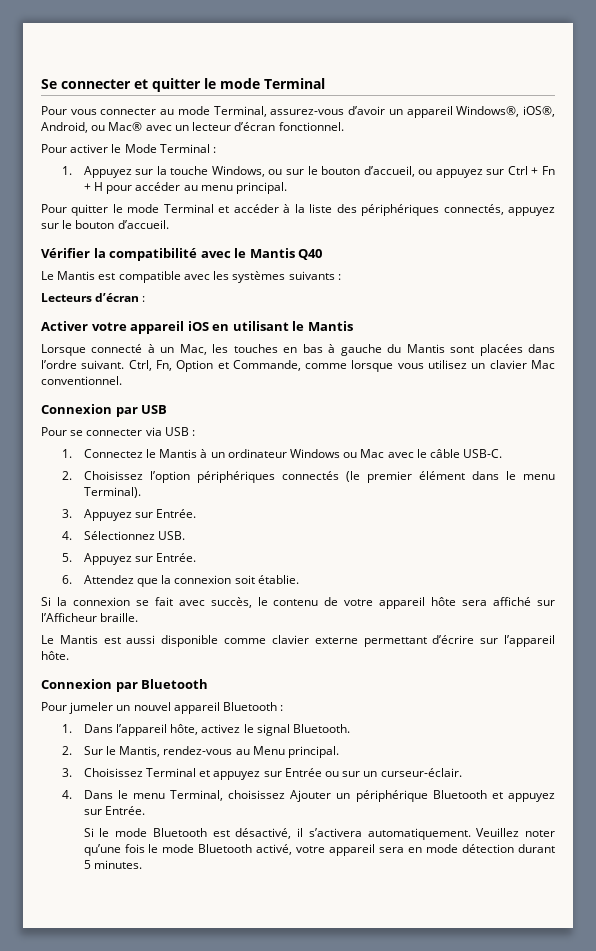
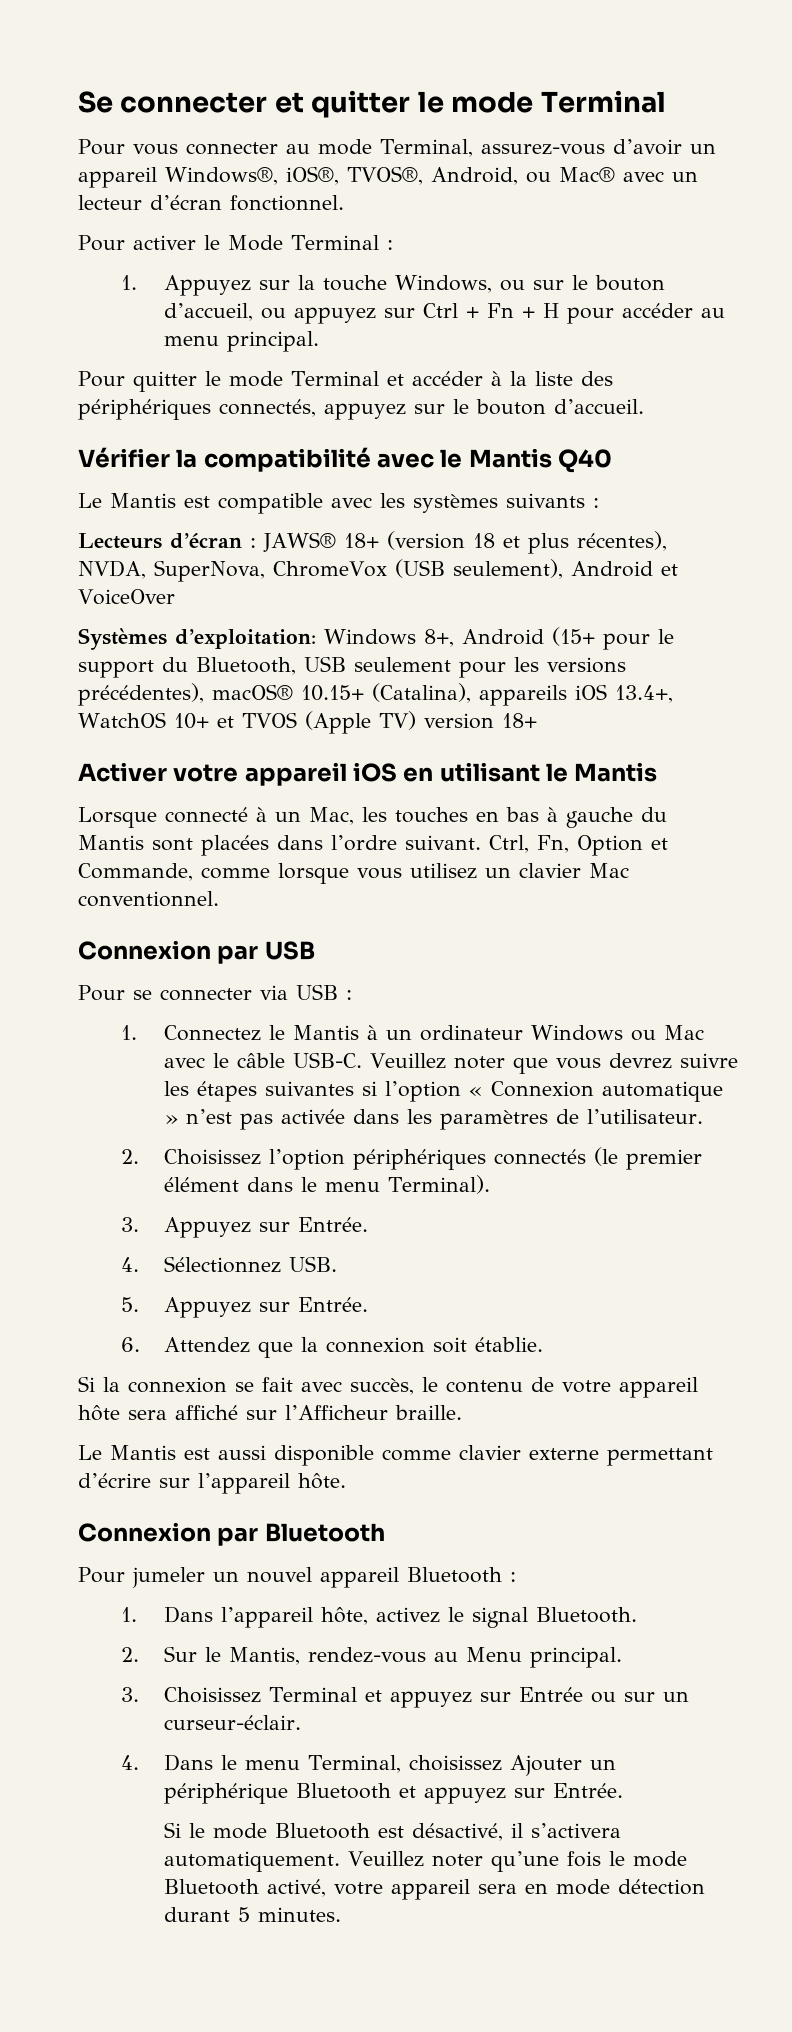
(556, 111) none -> [347,166,423,185] TVOS®,
(146, 299) none -> [263,531,667,554] [78,559,678,582] [78,589,175,605] [78,627,674,650] [78,656,626,678] [78,683,673,706] [78,711,537,734] JAWS® 18+ (version 18 et plus récentes), NVDA, SuperNova, ChromeVox (USB seulement), Android et VoiceOver // Systèmes d’exploitation: Windows 8+, Android (15+ pour le support du Bluetooth, USB seulement pour les versions précédentes), macOS® 10.15+ (Catalina), appareils iOS 13.4+, WatchOS 10+ et TVOS (Apple TV) version 18+
(503, 453) none -> [369,1053,738,1074] [163,1081,723,1102] [163,1109,703,1130] Veuillez noter que vous devrez suivre les étapes suivantes si l’option « Connexion automatique » n’est pas activée dans les paramètres de l’utilisateur.

